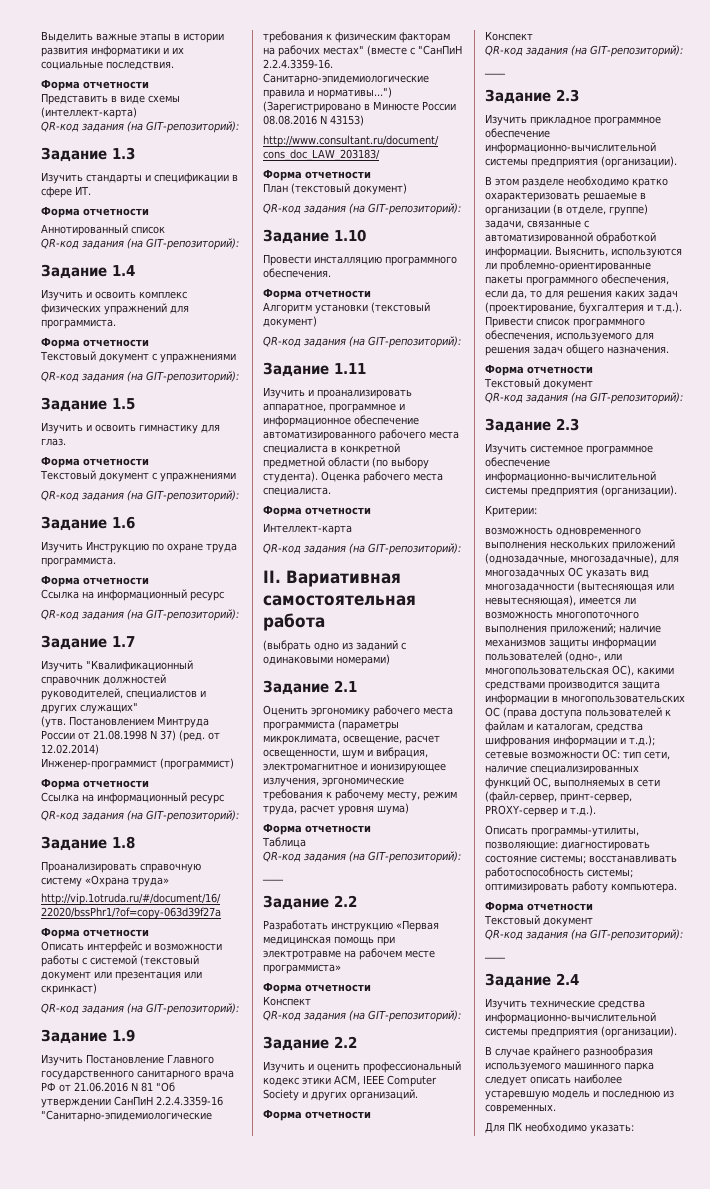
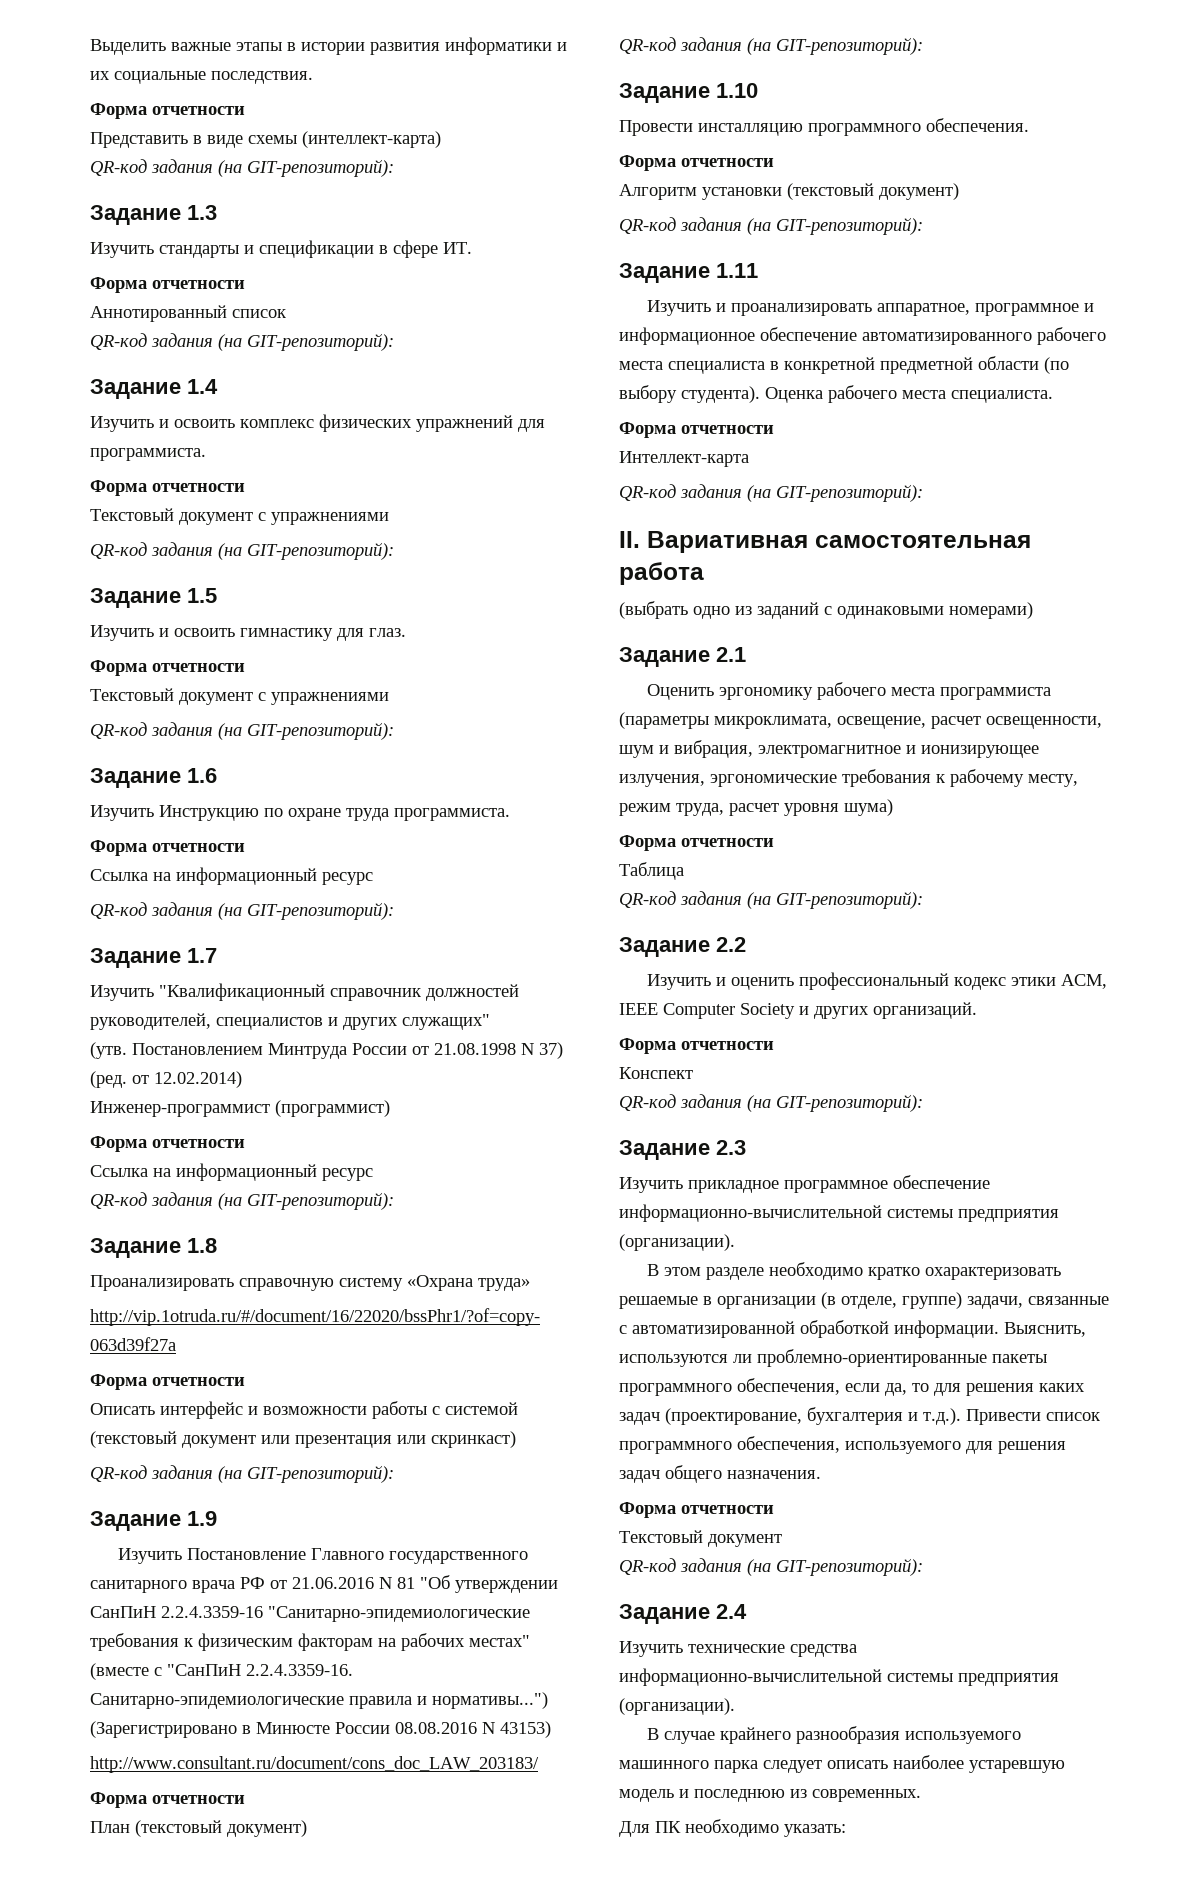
[262,878,284,881] [263,895,357,910] [263,920,439,932] [263,936,395,946] [263,948,435,960] [263,964,341,974] [263,982,371,994] [263,996,311,1006] [263,1010,461,1022] // ____ // Задание 2.2 // Разработать инструкцию «Первая медицинская помощь при электротравме на рабочем месте программиста» // Форма отчетности // Конспект // QR-код задания (на GIT-репозиторий): -> (923, 900) none
[484,72,506,75] // ____ -> (923, 1103) none
[485,418,579,433] [485,443,653,455] [485,457,550,467] [485,471,656,483] [485,485,677,497] [485,505,537,517] [485,527,641,537] [485,539,675,551] [485,553,679,564] [485,567,649,579] [485,581,674,592] [485,595,636,606] [485,611,639,619] [485,623,661,635] [485,637,656,649] [485,651,622,662] [485,665,674,676] [485,681,660,691] [485,693,685,705] [485,707,671,719] [485,721,643,733] [485,735,655,747] [485,749,670,760] [485,765,639,775] [485,777,660,789] [485,791,632,803] [485,805,596,817] [485,825,639,837] [485,841,650,851] [485,855,677,864] [485,867,633,879] [485,881,677,893] [485,901,593,913] [484,915,593,927] [485,929,683,941] [484,956,506,959] // Задание 2.3 // Изучить системное программное обеспечение информационно-вычислительной системы предприятия (организации). // Критерии: // возможность одновременного выполнения нескольких приложений (однозадачные, многозадачные), для многозадачных ОС указать вид многозадачности (вытесняющая или невытесняющая), имеется ли возможность многопоточного выполнения приложений; наличие механизмов защиты информации пользователей (одно-, или многопользовательская ОС), какими средствами производится защита информации в многопользовательских ОС (права доступа пользователей к файлам и каталогам, средства шифрования информации и т.д.); сетевые возможности ОС: тип сети, наличие специализированных функций ОС, выполняемых в сети (файл-сервер, принт-сервер, PROXY-сервер и т.д.). // Описать программы-утилиты, позволяющие: диагностировать состояние системы; восстанавливать работоспособность системы; оптимизировать работу компьютера. // Форма отчетности // Текстовый документ // QR-код задания (на GIT-репозиторий): // ____ -> (923, 1567) none

